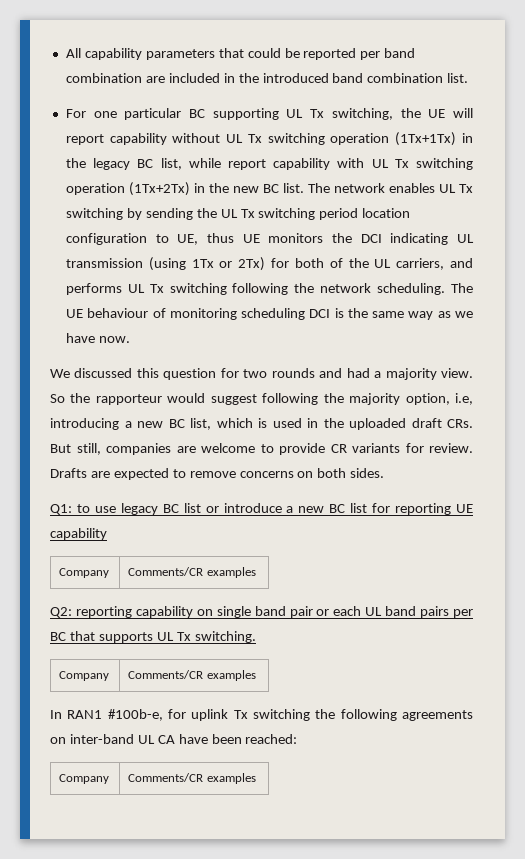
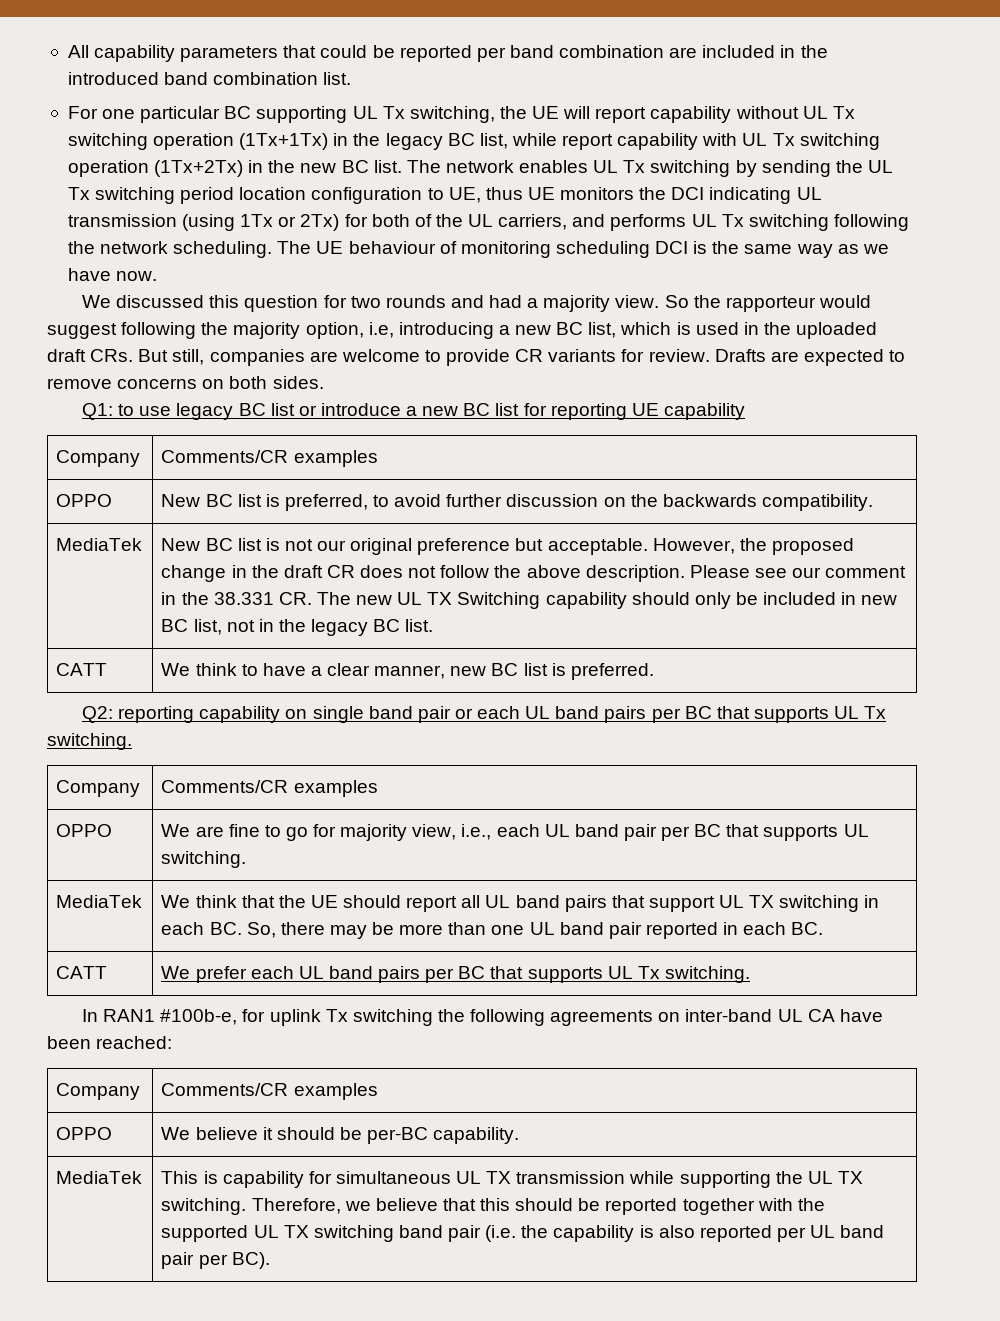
(256, 572) none -> [56,494,113,507] [161,494,873,511] [56,538,143,551] [161,538,854,555] [161,565,907,582] [161,592,898,609] [161,619,434,636] [56,663,108,676] [161,663,654,680] // OPPO | New BC list is preferred, to avoid further discussion on the backwards compatibility. // MediaTek | New BC list is not our original preference but acceptable. However, the proposed change in the draft CR does not follow the above description. Please see our comment in the 38.331 CR. The new UL TX Switching capability should only be included in new BC list, not in the legacy BC list. // CATT | We think to have a clear manner, new BC list is preferred.
(256, 675) none -> [56,824,113,837] [161,824,869,841] [161,851,247,868] [56,895,143,908] [161,895,880,912] [161,922,824,939] [56,966,108,979] [161,966,750,983] // OPPO | We are fine to go for majority view, i.e., each UL band pair per BC that supports UL switching. // MediaTek | We think that the UE should report all UL band pairs that support UL TX switching in each BC. So, there may be more than one UL band pair reported in each BC. // CATT | We prefer each UL band pairs per BC that supports UL Tx switching.
(256, 778) none -> [56,1127,113,1140] [161,1127,520,1144] [56,1171,143,1184] [161,1171,863,1188] [161,1198,825,1215] [161,1225,885,1242] [161,1252,270,1269] // OPPO | We believe it should be per-BC capability. // MediaTek | This is capability for simultaneous UL TX transmission while supporting the UL TX switching. Therefore, we believe that this should be reported together with the supported UL TX switching band pair (i.e. the capability is also reported per UL band pair per BC).

